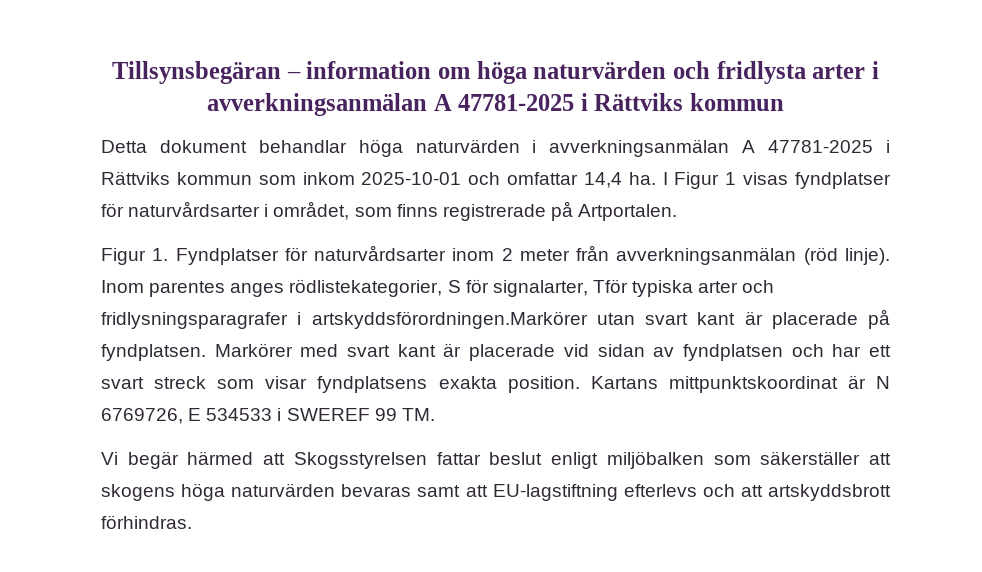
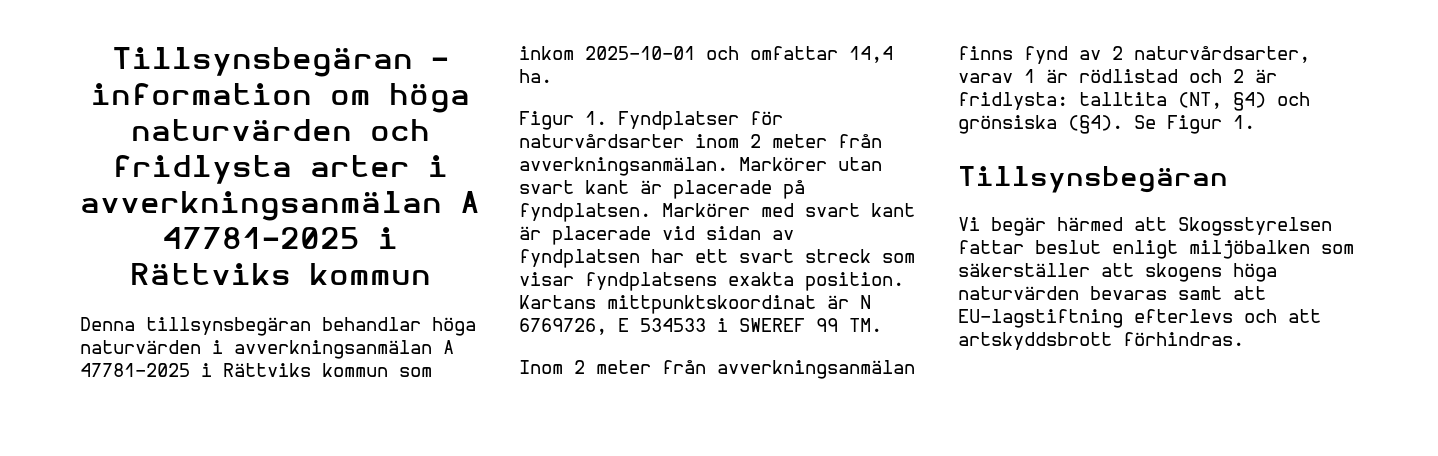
[101,140,247,153] Detta dokument -> [80,317,311,336] Denna tillsynsbegäran
[662,172,891,189] [101,201,678,221] I Figur 1 visas fyndplatser för naturvårdsarter i området, som finns registrerade på Artportalen. -> (552, 76) none
[616,247,890,265] [101,279,775,297] [101,311,588,329] avverkningsanmälan (röd linje). Inom parentes anges rödlistekategorier, S för signalarter, Tför typiska arter och fridlysningsparagrafer i artskyddsförordningen.Markörer -> [519,157,827,176] avverkningsanmälan. Markörer
[791,344,824,357] och -> (640, 258) none
(435, 414) none -> [519,360,915,379] [958,46,1310,64] [958,69,1277,83] [958,92,1310,111] [958,115,1255,134] [958,166,1228,193] // Inom 2 meter från avverkningsanmälan finns fynd av 2 naturvårdsarter, varav 1 är rödlistad och 2 är fridlysta: talltita (NT, §4) och grönsiska (§4). Se Figur 1. // Tillsynsbegäran

